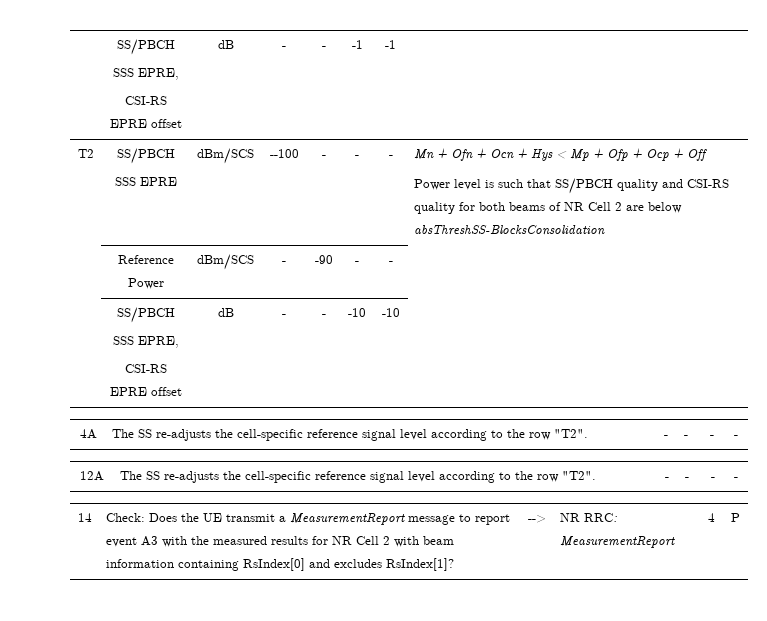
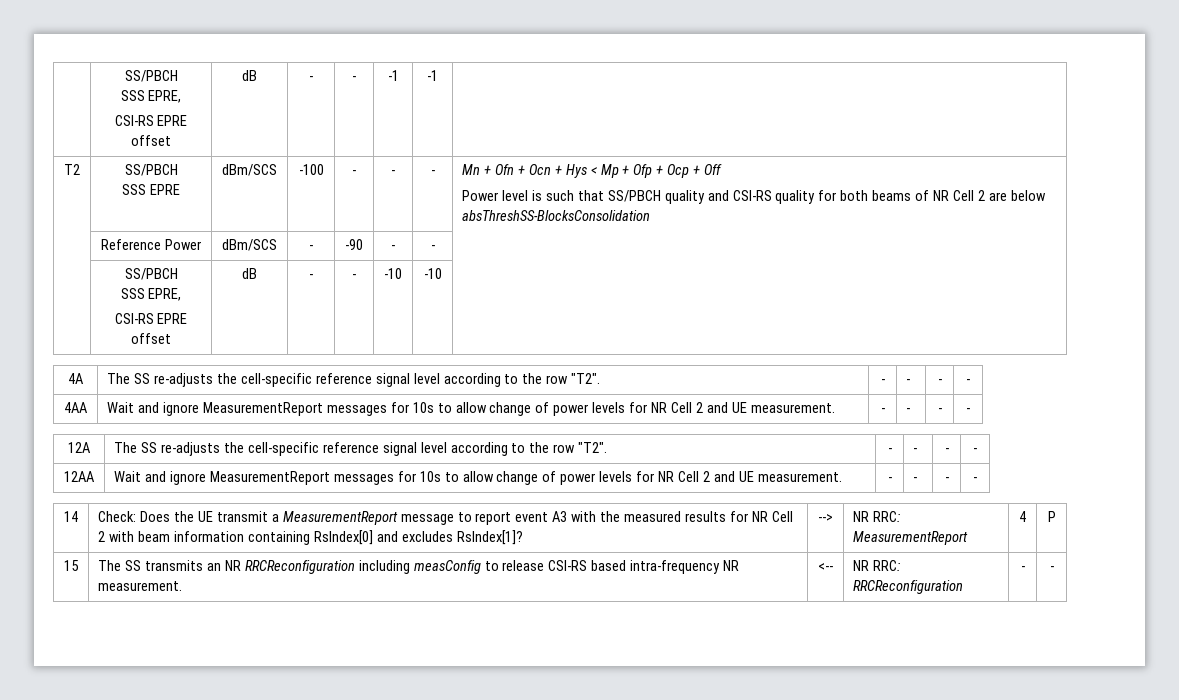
[269,149,299,158] --100 -> [298,164,324,175] -100
(738, 436) none -> [64,402,88,413] [107,402,835,416] [880,408,885,413] [906,408,911,413] [937,408,942,413] [966,408,970,413] // 4AA | Wait and ignore MeasurementReport messages for 10s to allow change of power levels for NR Cell 2 and UE measurement. | - | - | - | -
(738, 478) none -> [64,471,95,482] [114,471,842,485] [887,477,892,482] [913,477,918,482] [944,477,949,482] [973,477,977,482] // 12AA | Wait and ignore MeasurementReport messages for 10s to allow change of power levels for NR Cell 2 and UE measurement. | - | - | - | -
(740, 517) none -> [64,560,79,571] [98,560,740,574] [98,581,183,591] [818,563,833,571] [853,560,901,571] [853,580,964,594] [1020,566,1025,571] [1049,566,1054,571] // 15 | The SS transmits an NR RRCReconfiguration including measConfig to release CSI-RS based intra-frequency NR measurement. | <-- | NR RRC: RRCReconfiguration | - | -

